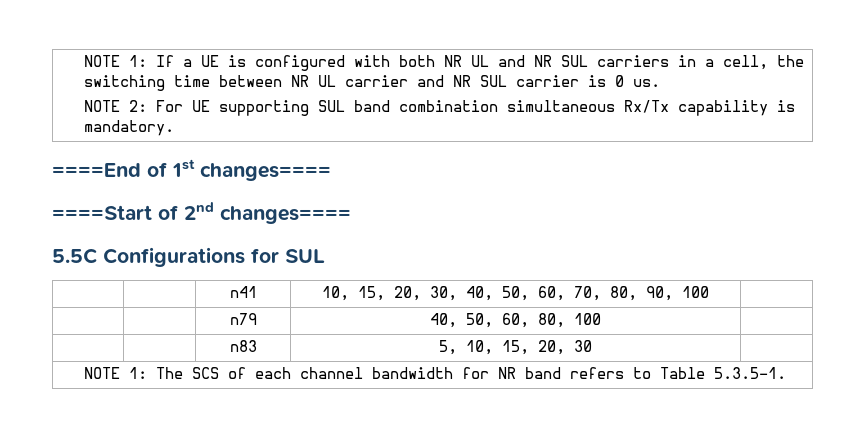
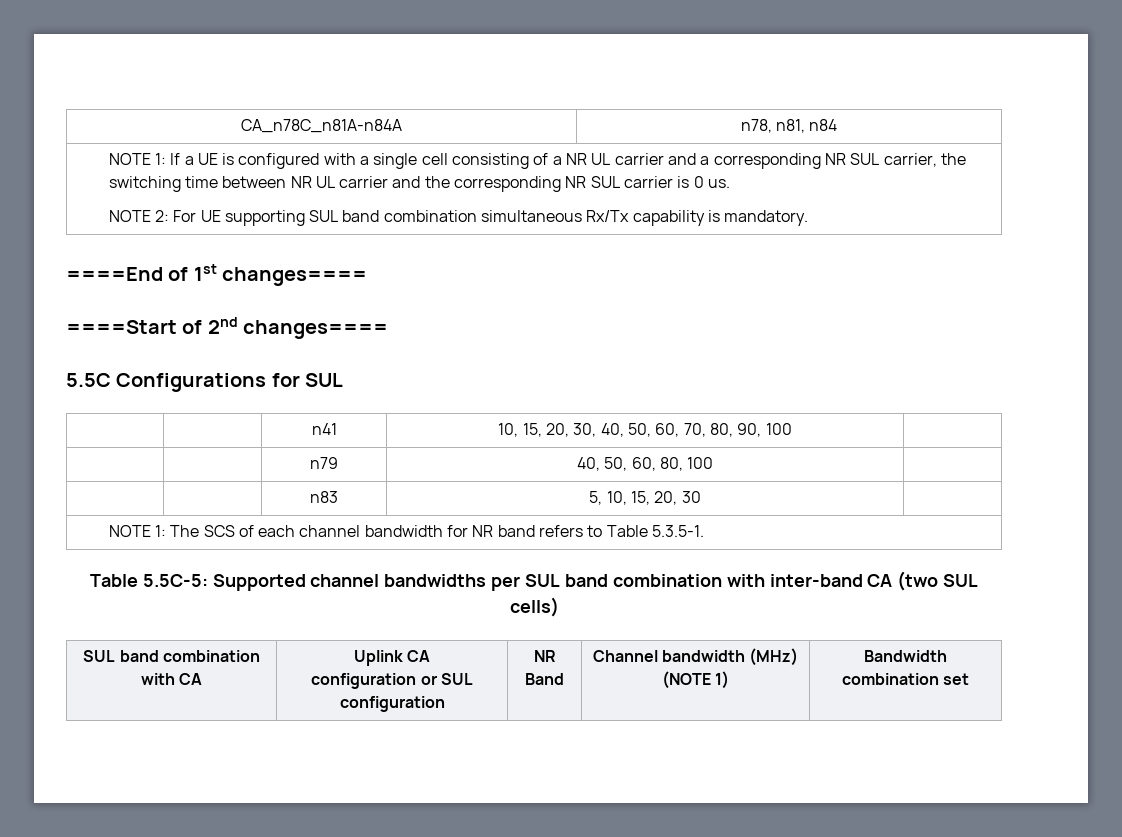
(84, 61) none -> [241,119,402,133] [740,119,838,133] CA_n78C_n81A-n84A | n78, n81, n84 //
[399,55,769,70] both NR UL and NR SUL carriers in a cell, -> [360,153,937,169] a single cell consisting of a NR UL carrier and a corresponding NR SUL carrier,
(445, 81) none -> [424,176,562,192] the corresponding
(787, 373) none -> [89,571,979,591] [509,597,559,617] [83,650,260,662] [140,673,203,685] [353,650,431,666] [311,673,473,689] [339,696,445,712] [533,650,556,662] [525,673,564,685] [592,648,799,666] [661,671,730,689] [864,650,947,662] [841,673,970,685] // Table 5.5C-5: Supported channel bandwidths per SUL band combination with inter-band CA (two SUL cells) // SUL band combination with CA | Uplink CA // configuration or SUL configuration | NR Band | Channel bandwidth (MHz) (NOTE 1) | Bandwidth combination set

